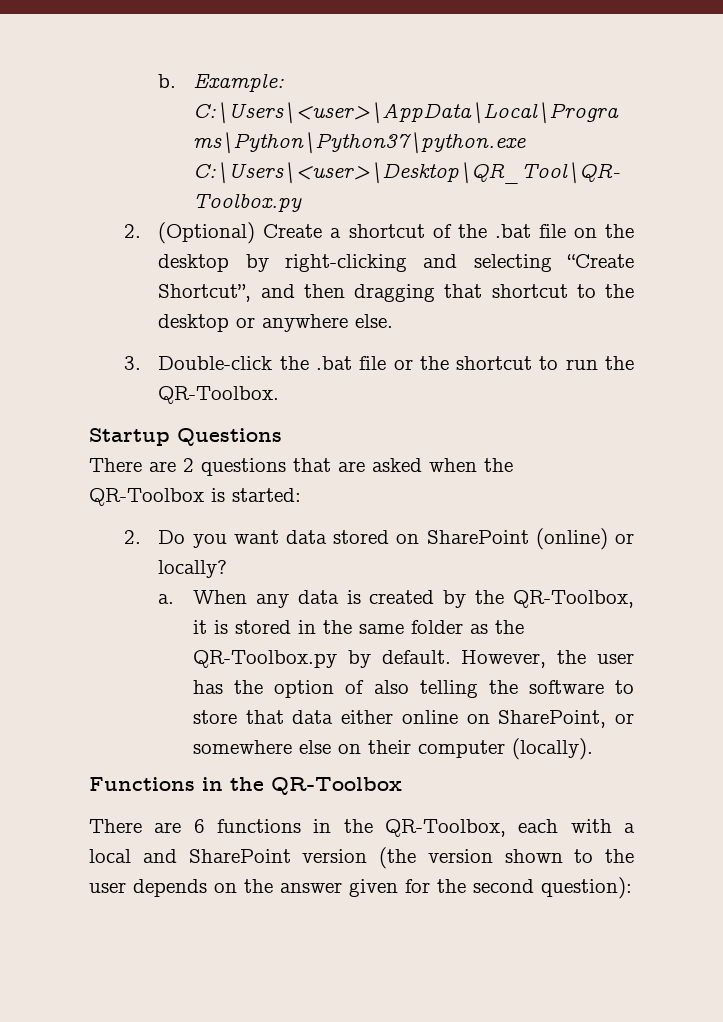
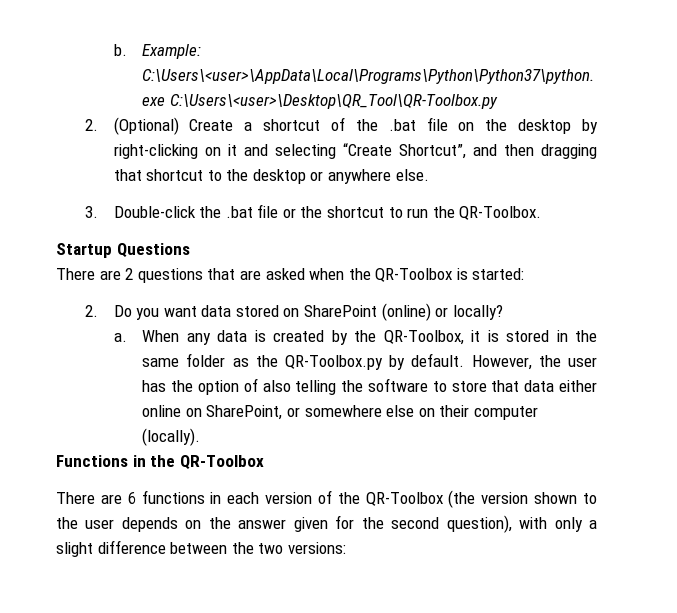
(407, 263) none -> [204,144,237,156] on it
[343,819,635,837] [89,849,368,863] the QR-Toolbox, each with a local and SharePoint version -> [227,490,443,506] each version of the QR-Toolbox
[541,877,632,899] question): -> [446,515,597,533] [56,540,346,557] question), with only a slight difference between the two versions:

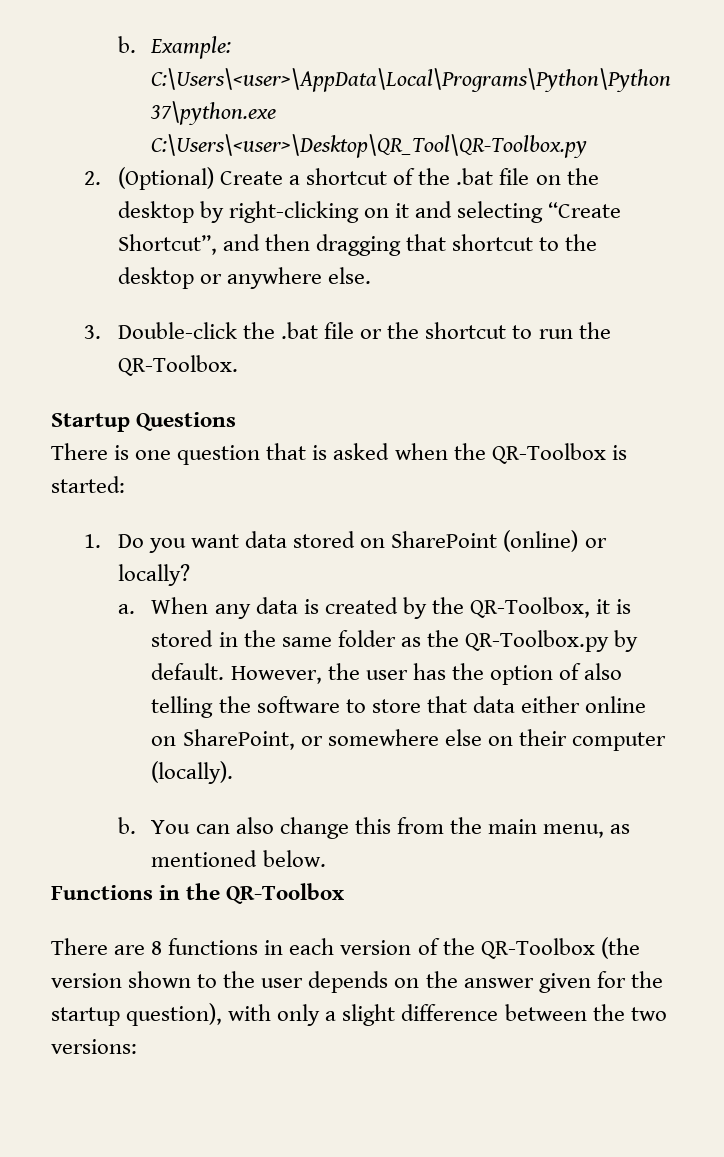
[99,268,261,283] are 2 questions that are -> [114,443,328,465] is one question that is
[84,305,98,317] 2. -> [84,534,102,548] 1.
(201, 437) none -> [117,817,631,839] [151,850,326,867] // b. You can also change this from the main menu, as mentioned below.
[127,492,136,504] 6 -> [151,941,163,955] 8
[391,517,440,529] second -> [51,1007,120,1026] startup

